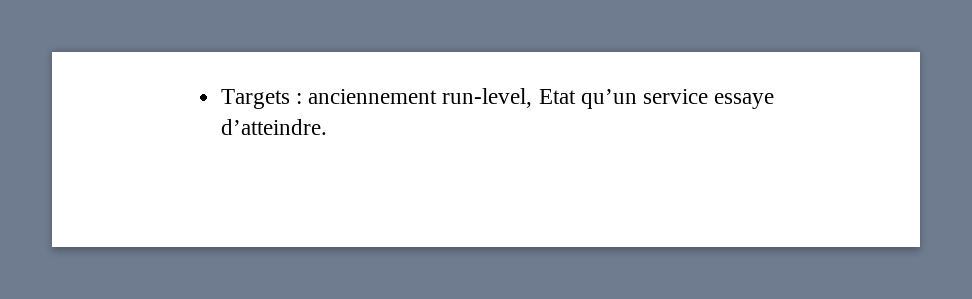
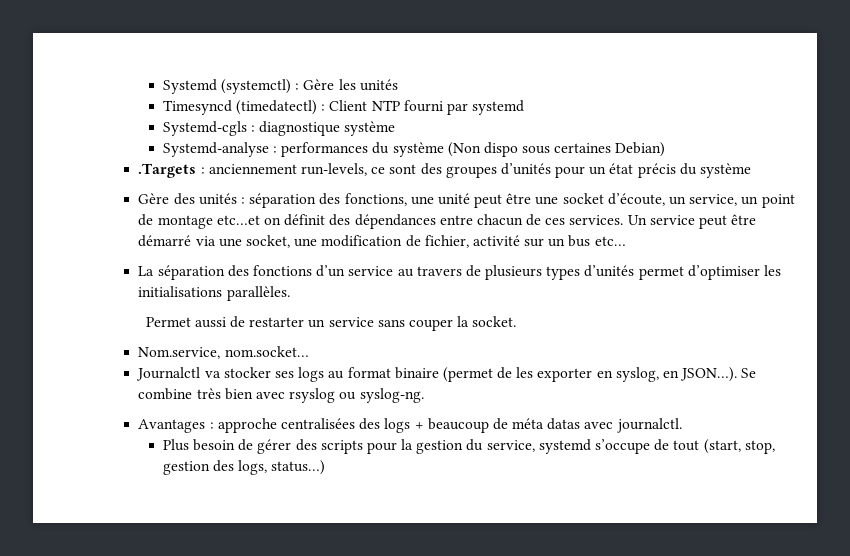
[220,88,775,109] [220,119,327,135] Targets : anciennement run-level, Etat qu’un service essaye d’atteindre. -> [162,79,398,94] [162,100,525,115] [162,121,396,136] [162,142,666,157] [138,163,752,178] [138,193,795,208] [138,214,757,229] [138,235,626,248] [138,265,782,280] [138,286,290,301] [145,316,517,331] [138,346,309,359] [136,367,757,382] [138,388,424,403] [138,418,682,433] [162,439,775,454] [162,460,326,475] Systemd (systemctl) : Gère les unités // Timesyncd (timedatectl) : Client NTP fourni par systemd // Systemd-cgls : diagnostique système // Systemd-analyse : performances du système (Non dispo sous certaines Debian) // .Targets : anciennement run-levels, ce sont des groupes d’unités pour un état précis du système // Gère des unités : séparation des fonctions, une unité peut être une socket d’écoute, un service, un point de montage etc…et on définit des dépendances entre chacun de ces services. Un service peut être démarré via une socket, une modification de fichier, activité sur un bus etc… // La séparation des fonctions d’un service au travers de plusieurs types d’unités permet d’optimiser les initialisations parallèles. // Permet aussi de restarter un service sans couper la socket. // Nom.service, nom.socket… // Journalctl va stocker ses logs au format binaire (permet de les exporter en syslog, en JSON…). Se combine très bien avec rsyslog ou syslog-ng. // Avantages : approche centralisées des logs + beaucoup de méta datas avec journalctl. // Plus besoin de gérer des scripts pour la gestion du service, systemd s’occupe de tout (start, stop, gestion des logs, status…)

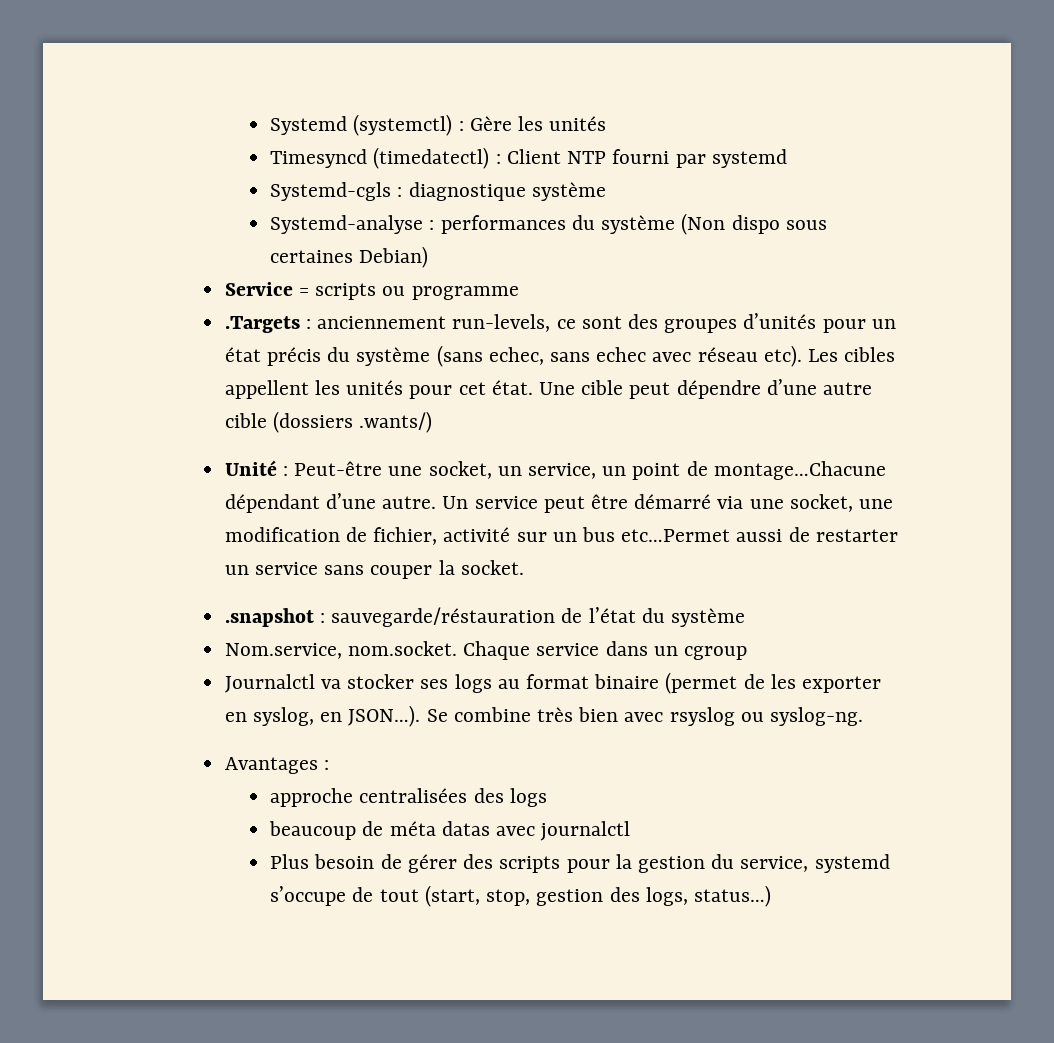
(666, 149) none -> [224,282,519,300] // Service = scripts ou programme
[138,193,665,208] // Gère des unités : séparation des fonctions, une unité peut être une socket d’écoute, -> [436,345,896,367] [224,379,873,399] [224,411,433,433] [224,460,492,479] (sans echec, sans echec avec réseau etc). Les cibles appellent les unités pour cet état. Une cible peut dépendre d’une autre cible (dossiers .wants/) // Unité : Peut-être une socket,
[157,214,624,229] montage etc…et on définit des dépendances entre chacun de ces services. -> [713,461,886,480] [224,493,437,513] montage…Chacune dépendant d’une autre.
[594,236,626,246] [138,265,782,280] [138,286,290,301] [145,317,191,327] etc… // La séparation des fonctions d’un service au travers de plusieurs types d’unités permet d’optimiser les initialisations parallèles. // Permet -> [621,529,731,542] etc…Permet
[138,346,309,359] Nom.service, nom.socket… -> [224,607,746,627] [224,641,748,660] .snapshot : sauvegarde/réstauration de l’état du système // Nom.service, nom.socket. Chaque service dans un cgroup
(214, 425) none -> (329, 765) //
[414,422,424,429] + -> (547, 797) //
[616,418,682,433] journalctl. -> [540,821,631,841] journalctl

